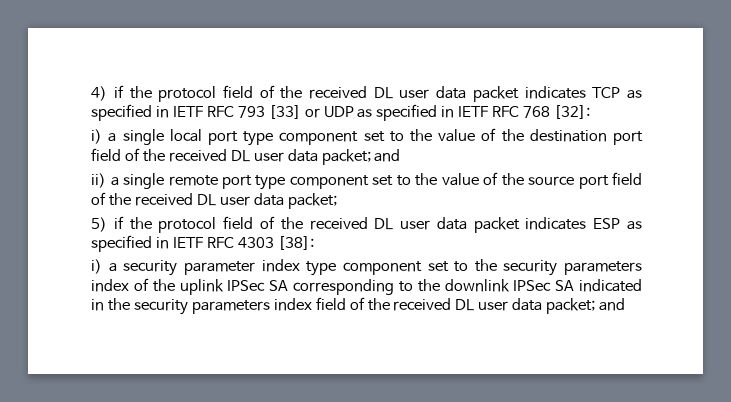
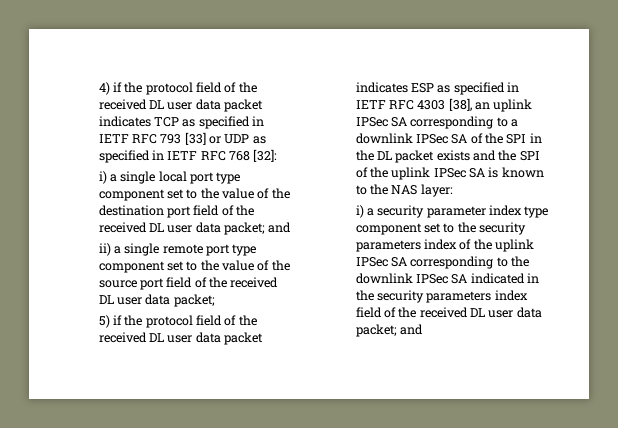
[277,236,314,250] [38]: -> [448,98,533,112] [355,116,519,129] [355,133,542,144] [355,150,540,163] [355,167,544,180] [355,184,453,197] [38], an uplink IPSec SA corresponding to a downlink IPSec SA of the SPI in the DL packet exists and the SPI of the uplink IPSec SA is known to the NAS layer:

